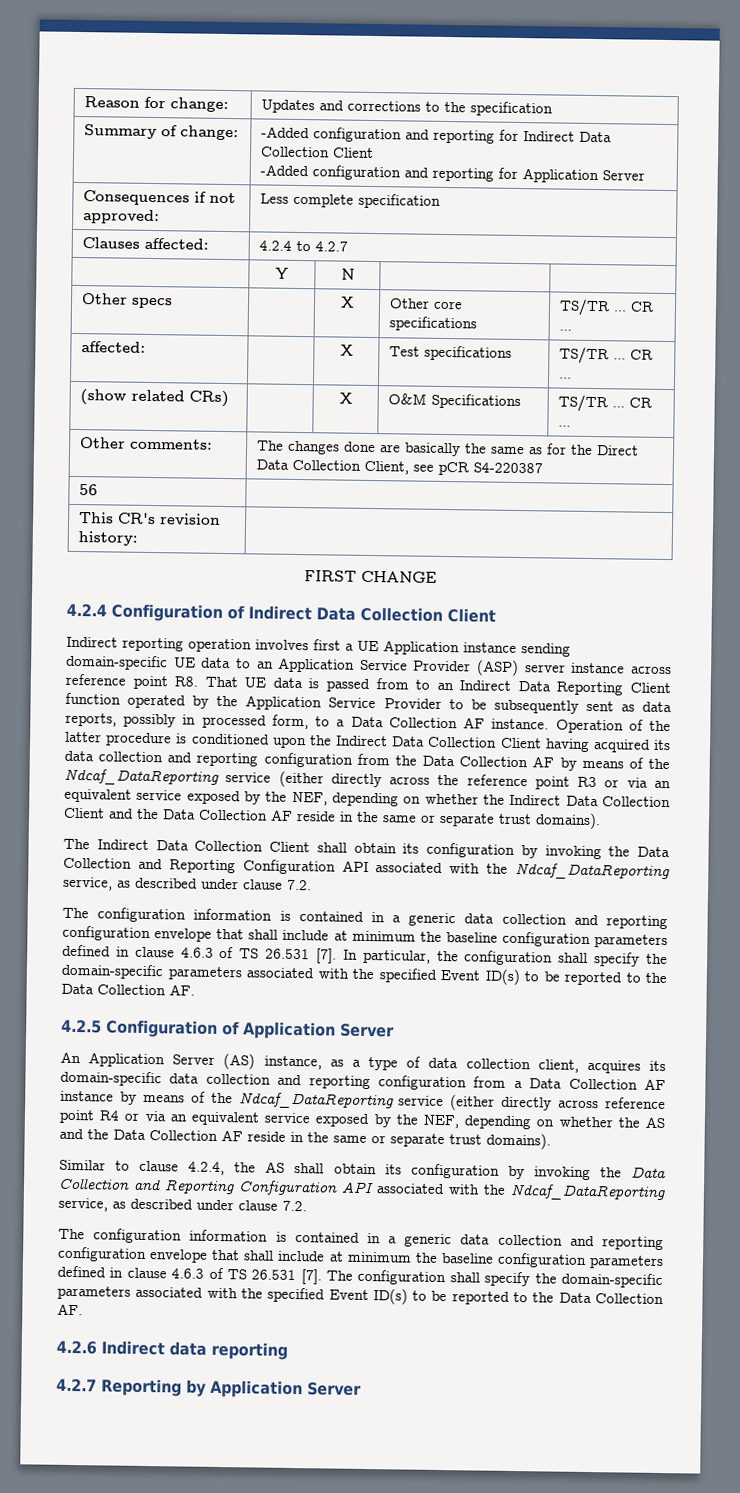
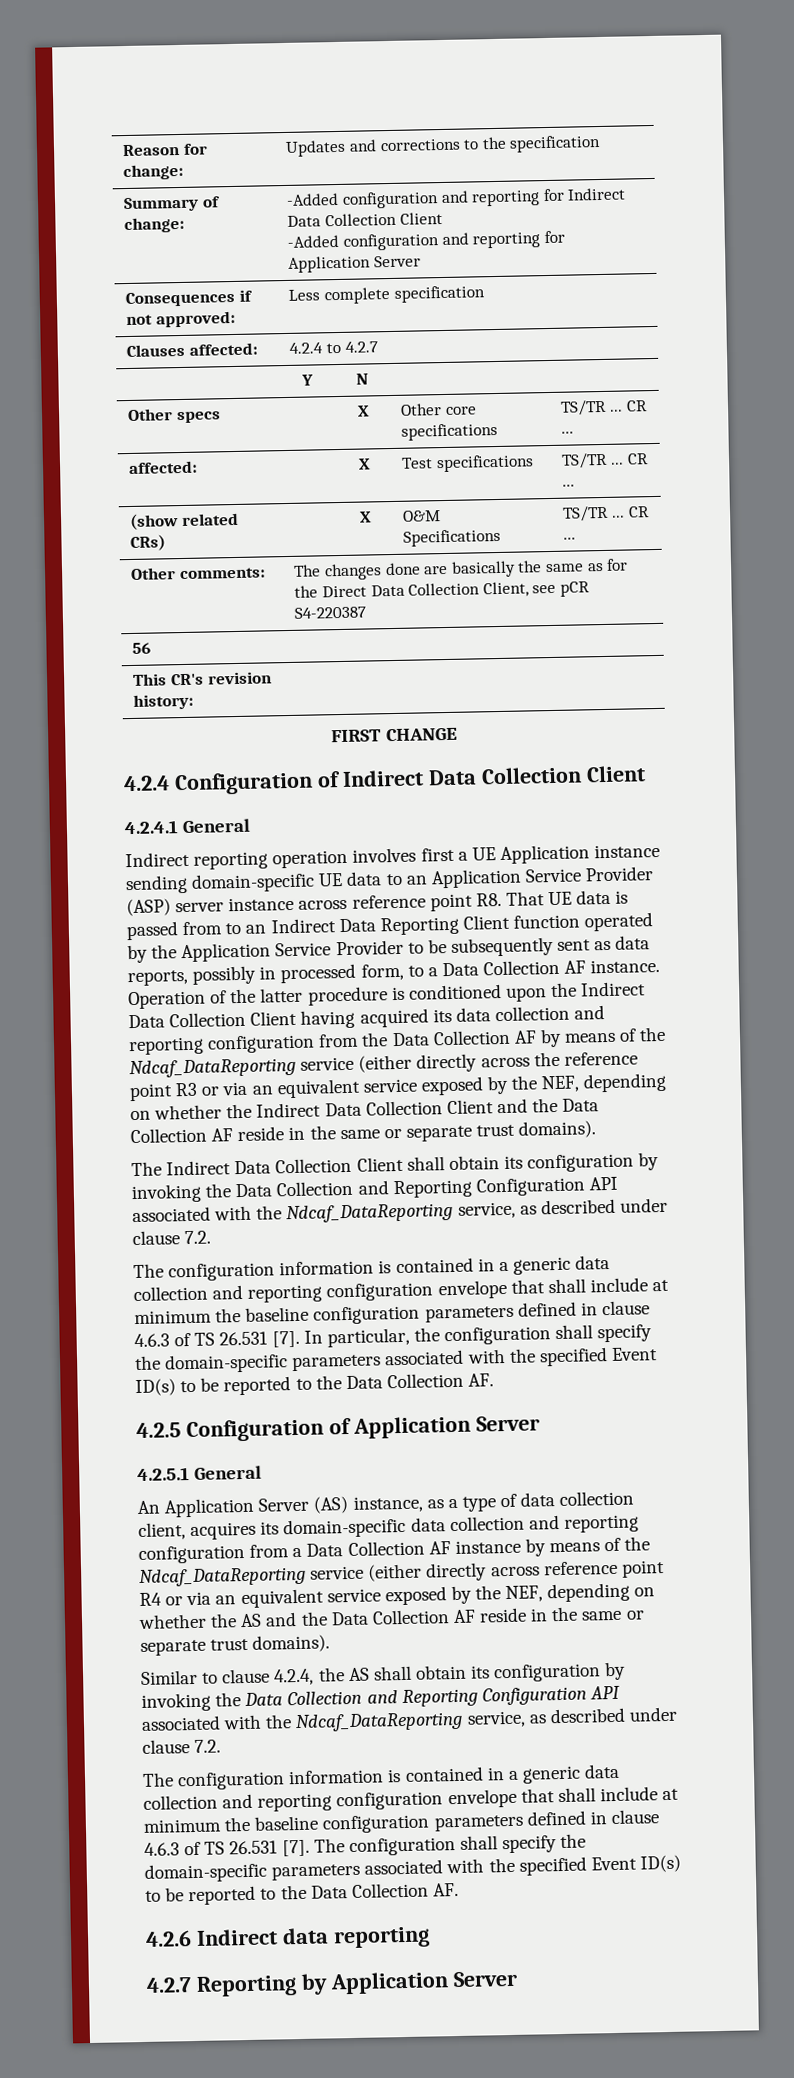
(496, 615) none -> [124,818,252,835] // 4.2.4.1 General
(395, 1030) none -> [137,1465,263,1482] // 4.2.5.1 General

